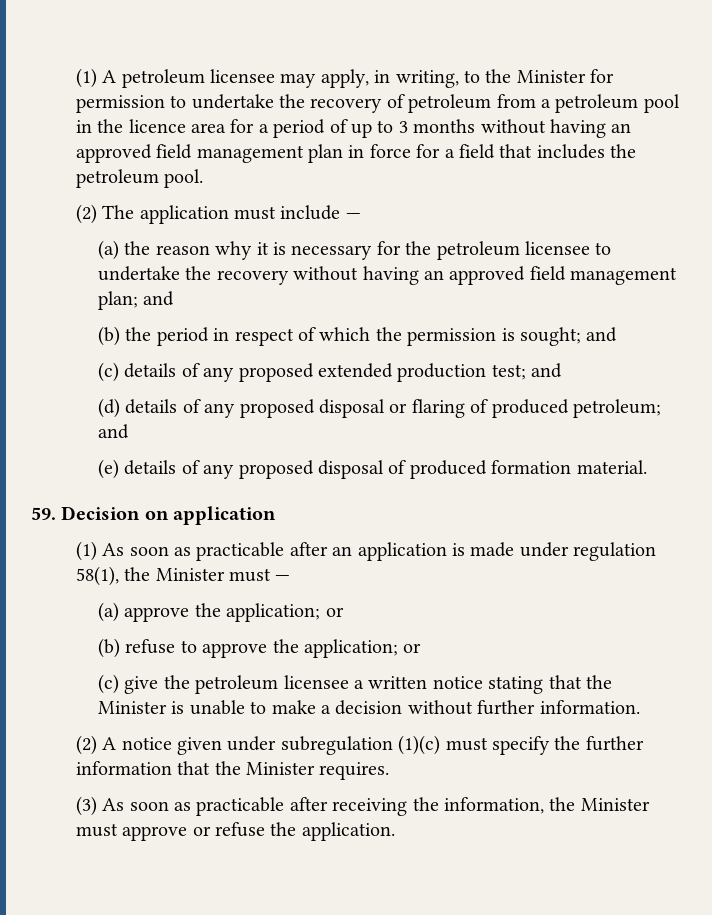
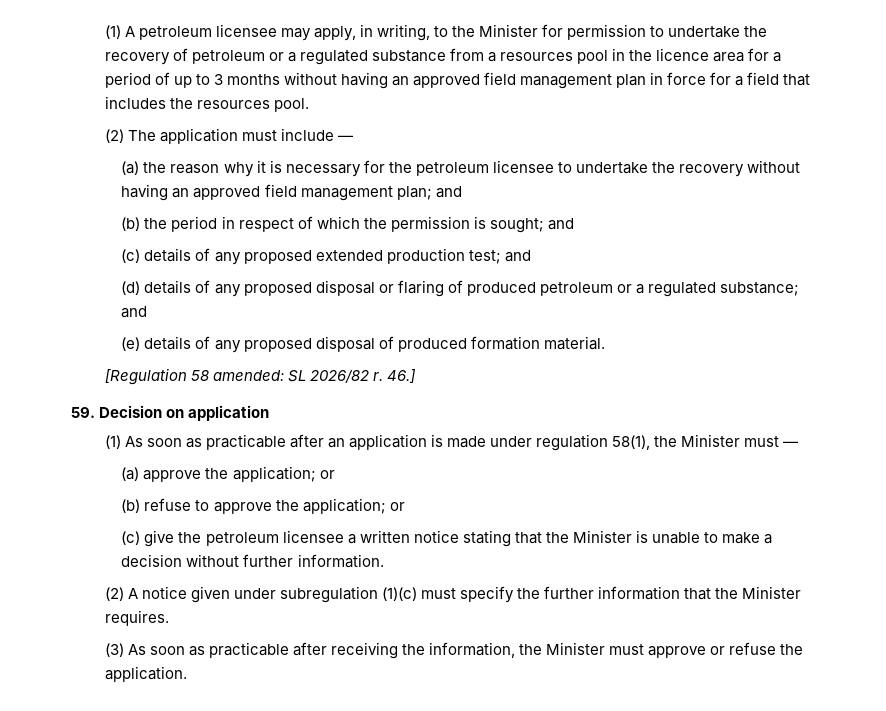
(492, 103) none -> [268,50,446,65] or a regulated substance
[555,94,639,113] petroleum -> [500,52,574,61] resources
[75,169,159,188] petroleum -> [196,100,270,109] resources
[573,399,662,418] petroleum; -> [539,282,800,297] petroleum or a regulated substance;
(647, 467) none -> [104,368,416,385] // [Regulation 58 amended: SL 2026/82 r. 46.]

